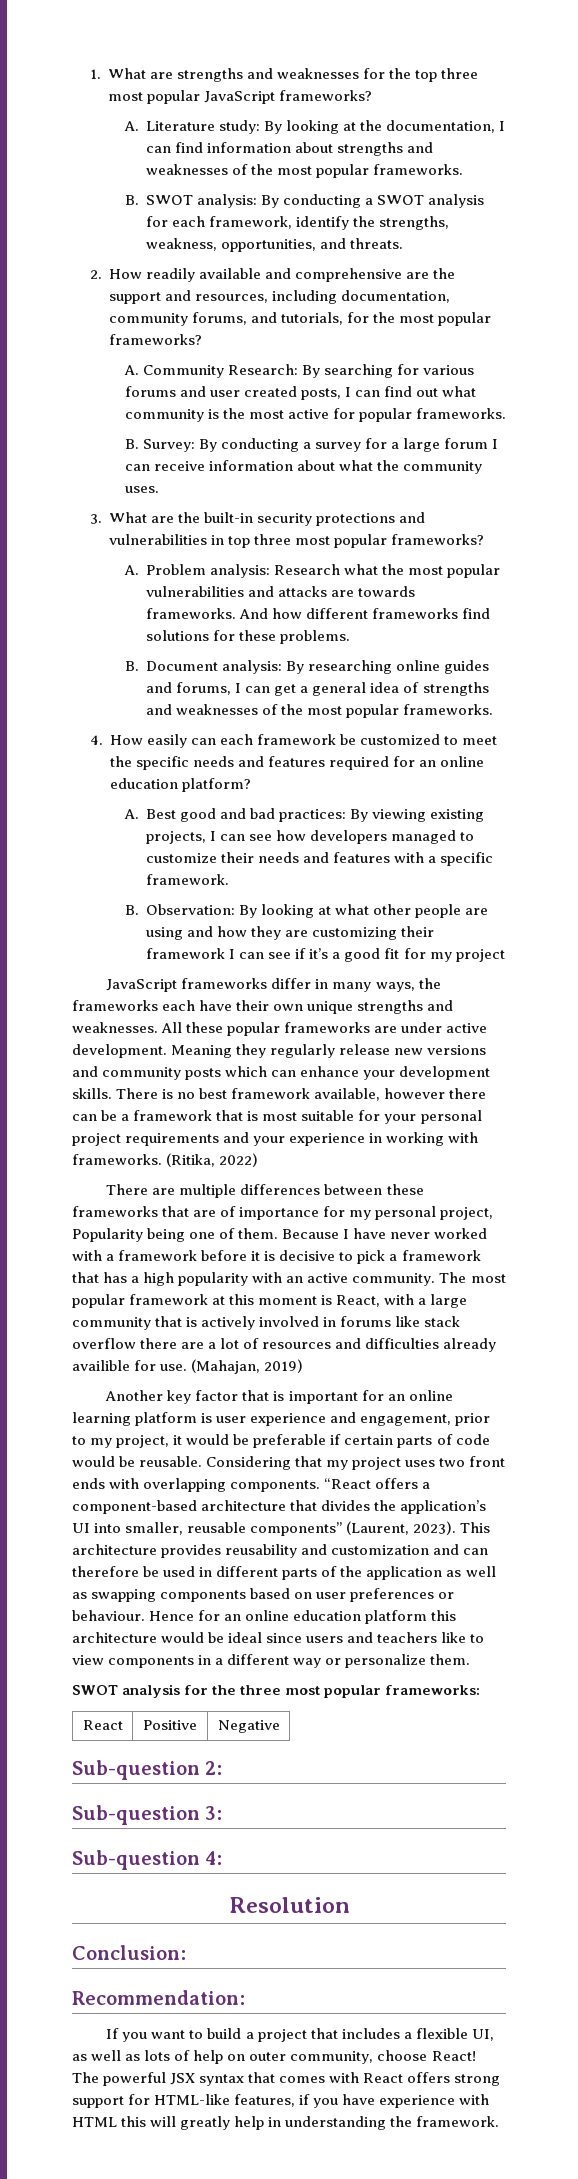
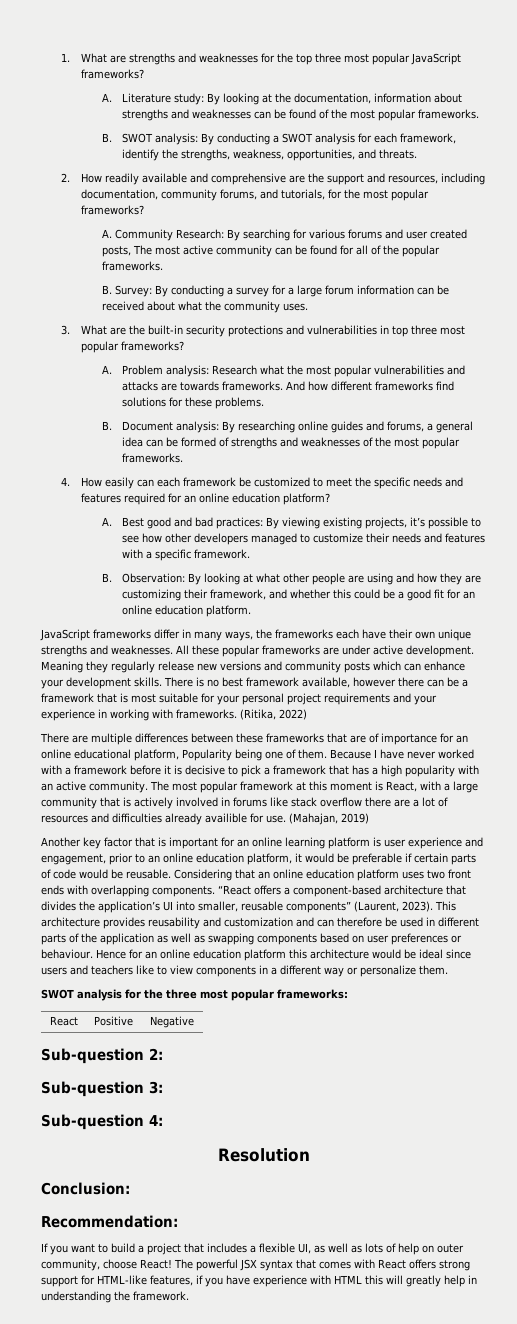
[499,121,506,131] [146,142,204,153] I can find -> (371, 98) none
(229, 169) none -> [253,109,316,119] can be found
[344,386,477,397] [124,408,355,422] I can find out what community is the most active for -> [132,245,399,257] The most active community can be found for all of the
[492,439,499,449] [124,460,293,471] I can receive information -> [356,285,449,295] [101,301,144,311] information can be received
[235,682,400,696] I can get a general idea -> [426,421,473,433] [121,437,216,447] a general idea can be formed
[210,831,246,841] I can -> [409,517,481,529] it’s possible to
(307, 835) none -> [164,533,192,543] other
[146,948,505,962] framework I can see if it’s a good fit for my project -> [209,589,475,601] [121,605,251,617] framework, and whether this could be a good fit for an online education platform.
[349,1206,494,1220] my personal project, -> [456,735,468,743] [41,749,179,761] an online educational platform,
[90,1435,170,1448] my project, -> [148,853,292,865] an online education platform,
[326,1457,402,1470] my project -> [258,869,399,881] an online education platform

